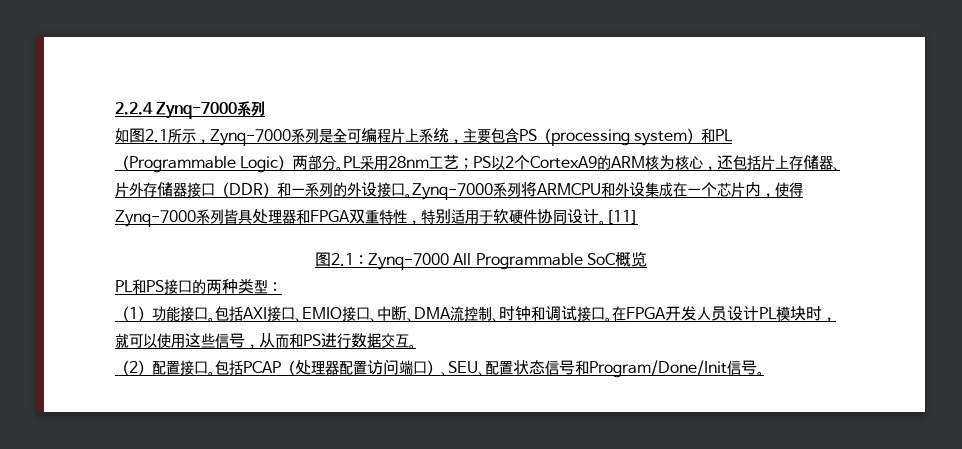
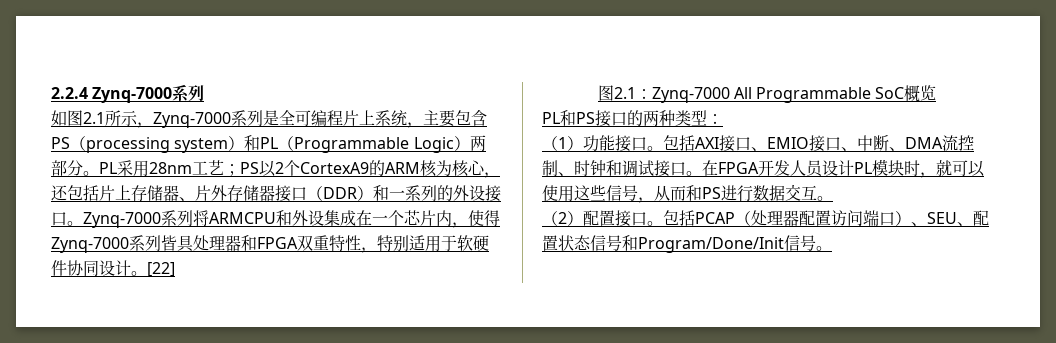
[606,210,638,224] [11] -> [147,262,175,277] [22]

